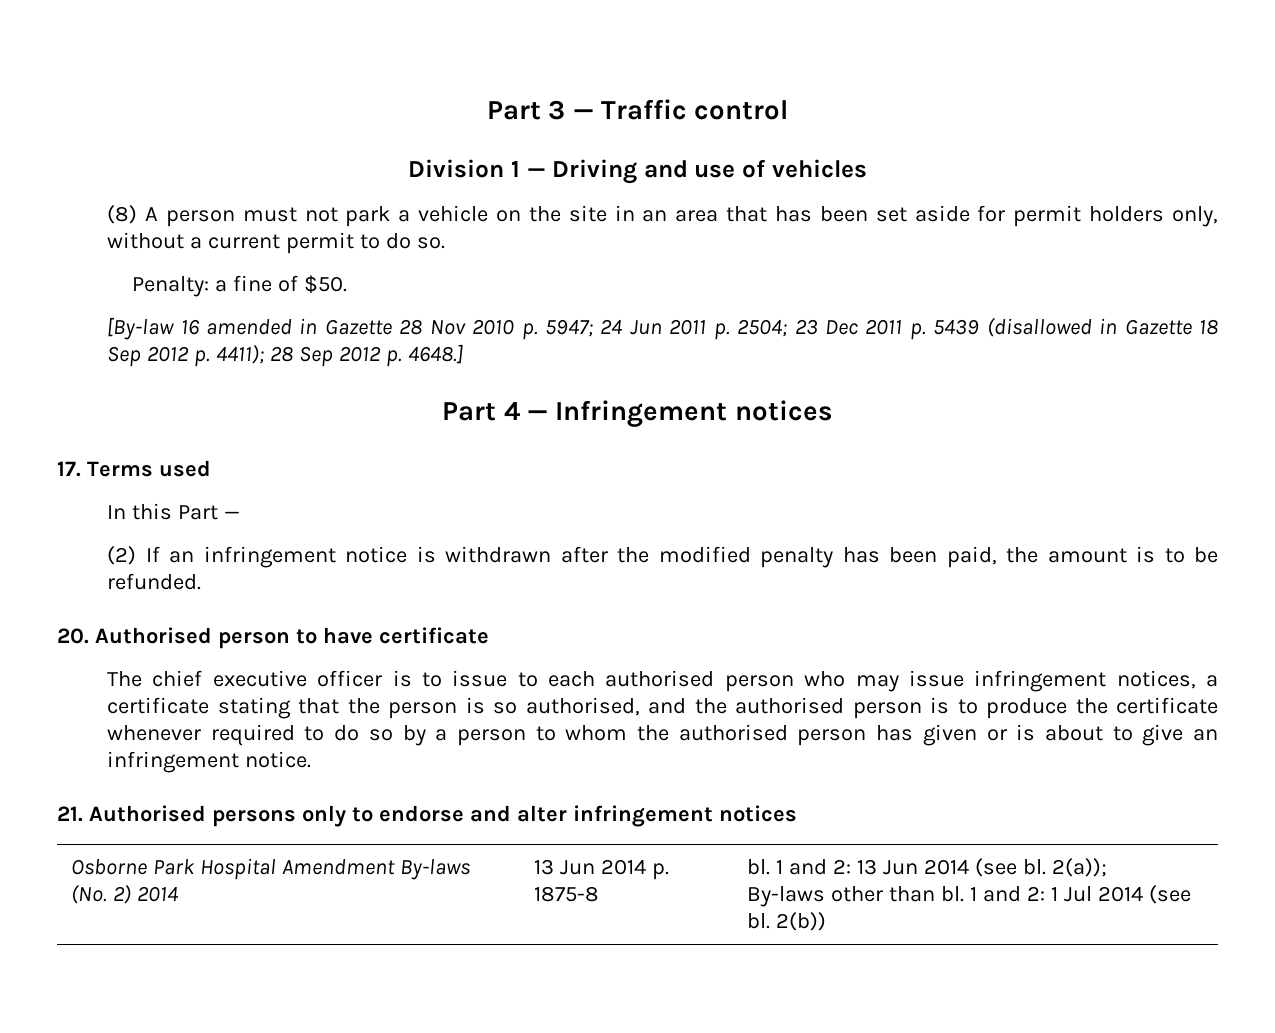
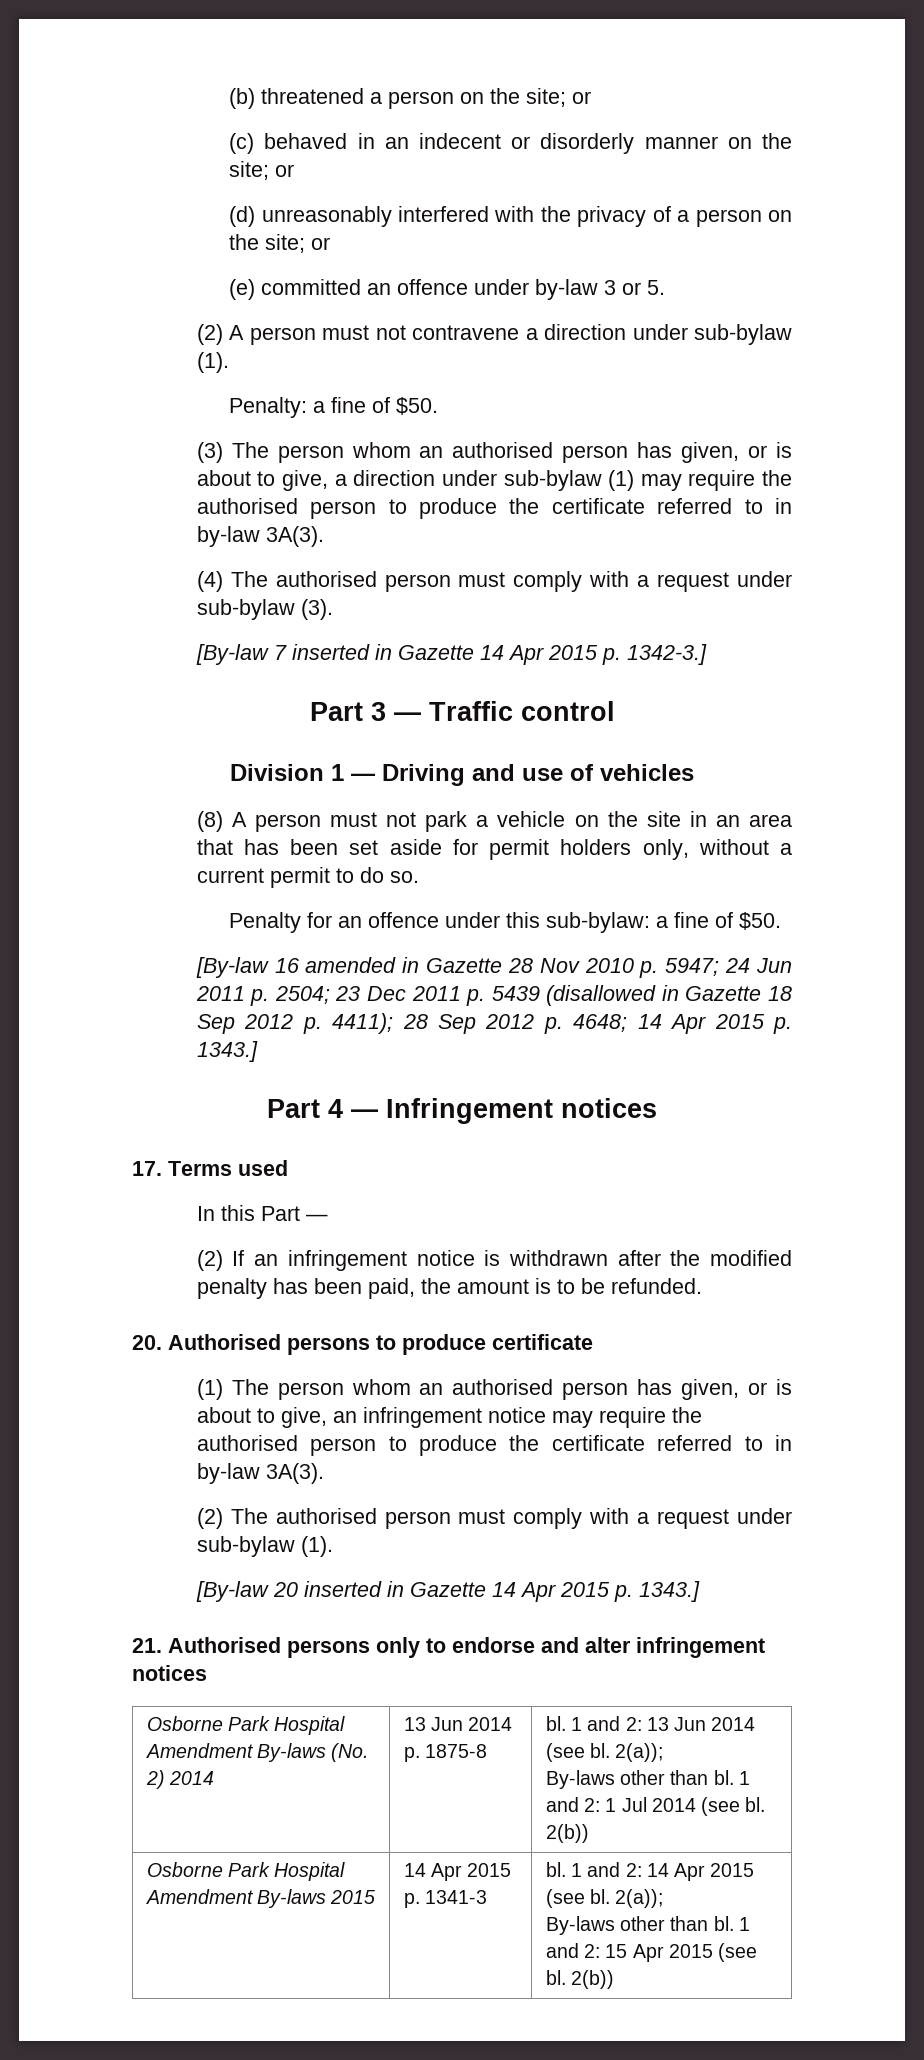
(486, 110) none -> [229,88,592,109] [229,133,792,154] [229,161,295,180] [229,206,793,227] [229,234,331,253] [229,279,666,300] [196,324,792,345] [196,352,229,373] [229,397,439,418] [196,442,792,463] [196,470,792,491] [196,498,793,519] [196,526,324,547] [196,571,793,592] [196,599,333,620] [195,644,707,665] (b) threatened a person on the site; or // (c) behaved in an indecent or disorderly manner on the site; or // (d) unreasonably interfered with the privacy of a person on the site; or // (e) committed an offence under by-law 3 or 5. // (2) A person must not contravene a direction under sub-bylaw (1). // Penalty: a fine of $50. // (3) The person whom an authorised person has given, or is about to give, a direction under sub-bylaw (1) may require the authorised person to produce the certificate referred to in by-law 3A(3). // (4) The authorised person must comply with a request under sub-bylaw (3). // [By-law 7 inserted in Gazette 14 Apr 2015 p. 1342-3.] //
[132,276,210,297] Penalty: -> [229,912,651,933] Penalty for an offence under this sub-bylaw:
[407,344,463,364] 4648.] -> [573,1014,793,1034] [196,1041,258,1062] 4648; 14 Apr 2015 p. 1343.]
[218,627,489,649] [107,670,1218,692] [107,697,1218,719] [107,724,1218,746] [107,751,312,773] person to have certificate // The chief executive officer is to issue to each authorised person who may issue infringement notices, a certificate stating that the person is so authorised, and the authorised person is to produce the certificate whenever required to do so by a person to whom the authorised person has given or is about to give an infringement notice. -> [287,1334,593,1355] [196,1379,792,1400] [196,1407,702,1428] [196,1435,793,1456] [196,1463,324,1484] [196,1508,793,1529] [196,1536,333,1557] [195,1581,700,1602] persons to produce certificate // (1) The person whom an authorised person has given, or is about to give, an infringement notice may require the authorised person to produce the certificate referred to in by-law 3A(3). // (2) The authorised person must comply with a request under sub-bylaw (1). // [By-law 20 inserted in Gazette 14 Apr 2015 p. 1343.]
(827, 921) none -> [146,1862,346,1881] [145,1889,376,1908] [403,1863,512,1881] [403,1890,487,1908] [545,1862,755,1881] [545,1889,664,1908] [545,1916,750,1935] [545,1943,758,1962] [545,1970,614,1989] // Osborne Park Hospital Amendment By-laws 2015 | 14 Apr 2015 p. 1341-3 | bl. 1 and 2: 14 Apr 2015 (see bl. 2(a)); // By-laws other than bl. 1 and 2: 15 Apr 2015 (see bl. 2(b))

